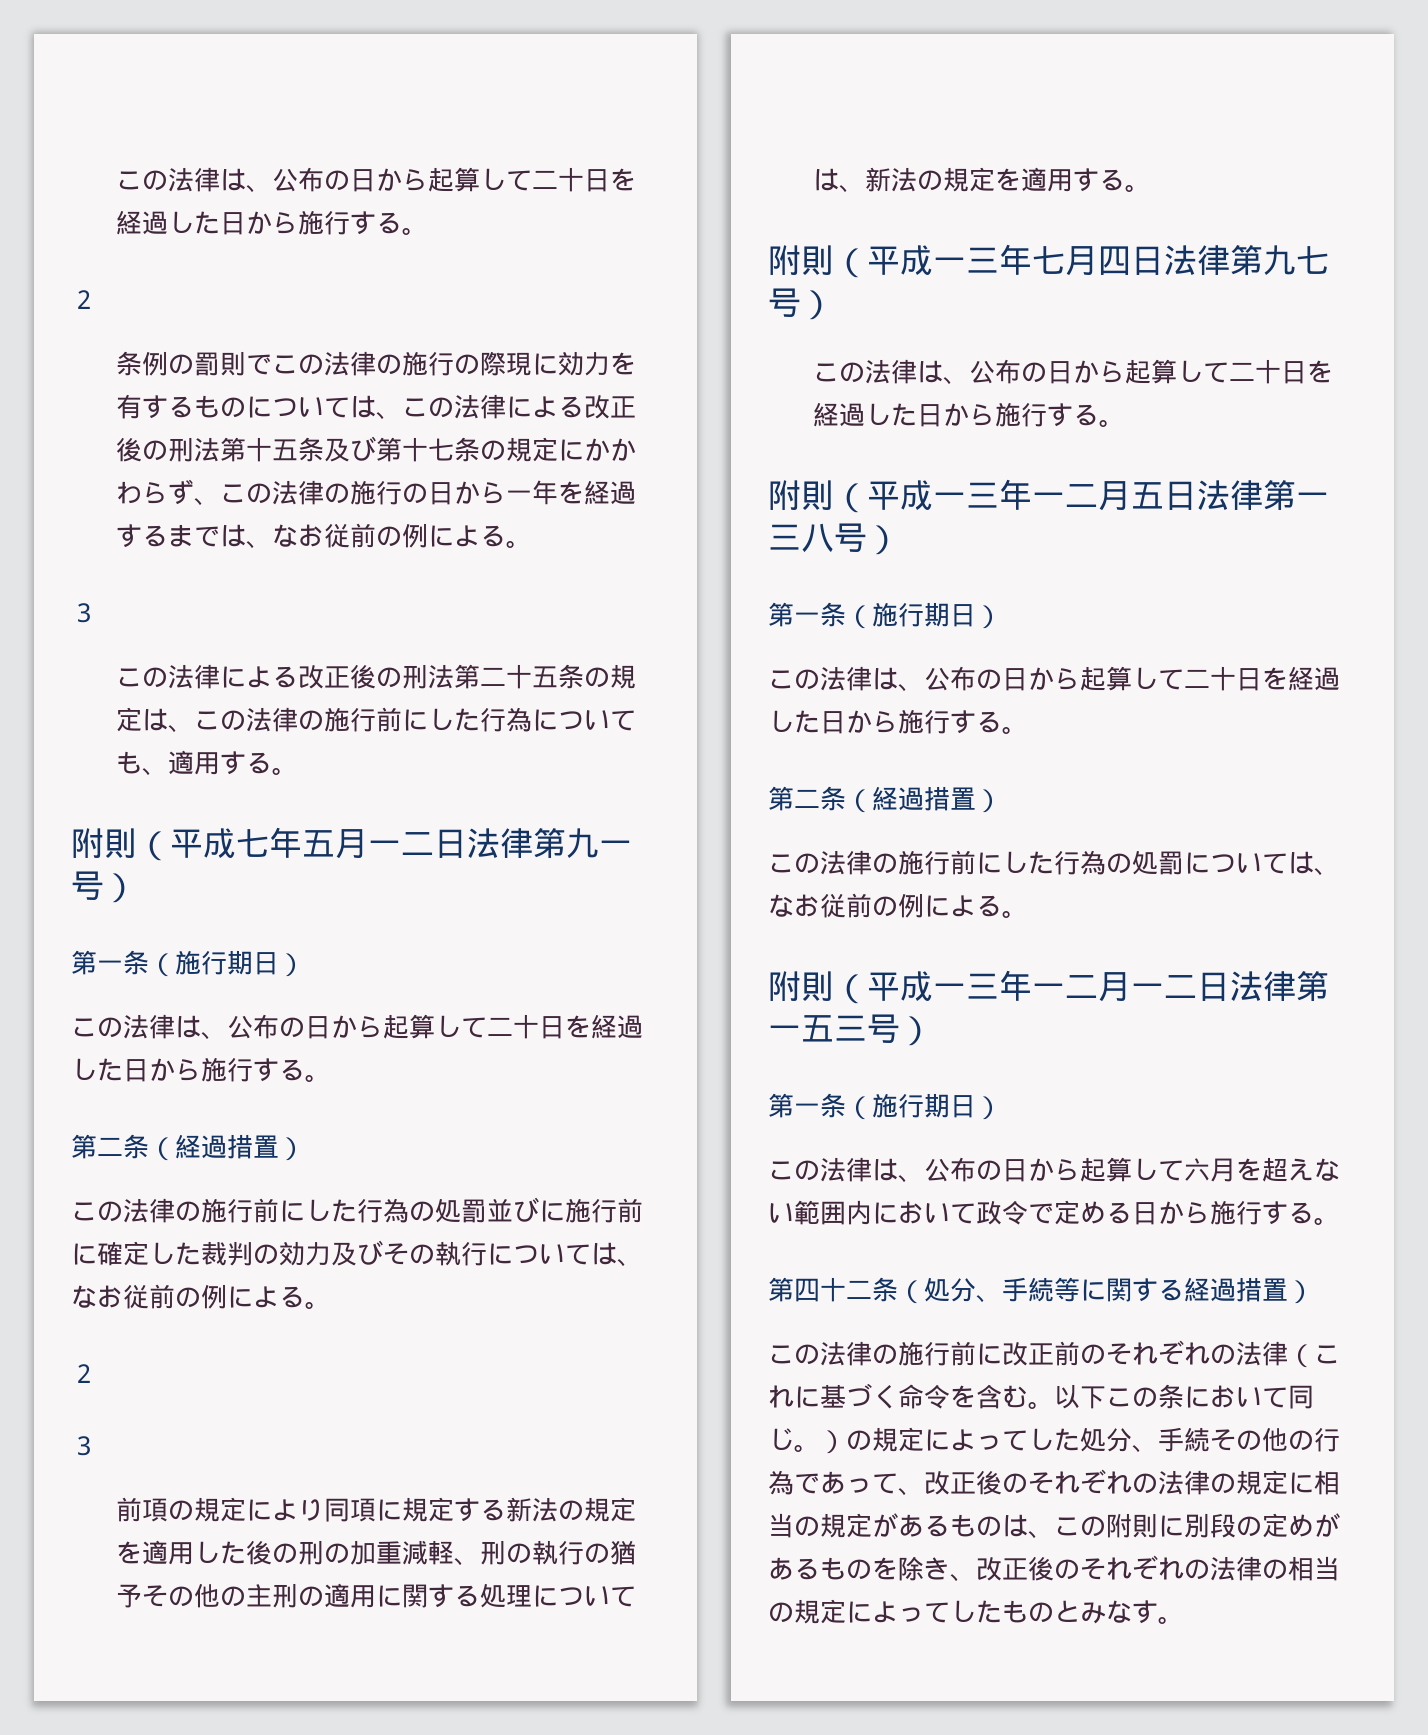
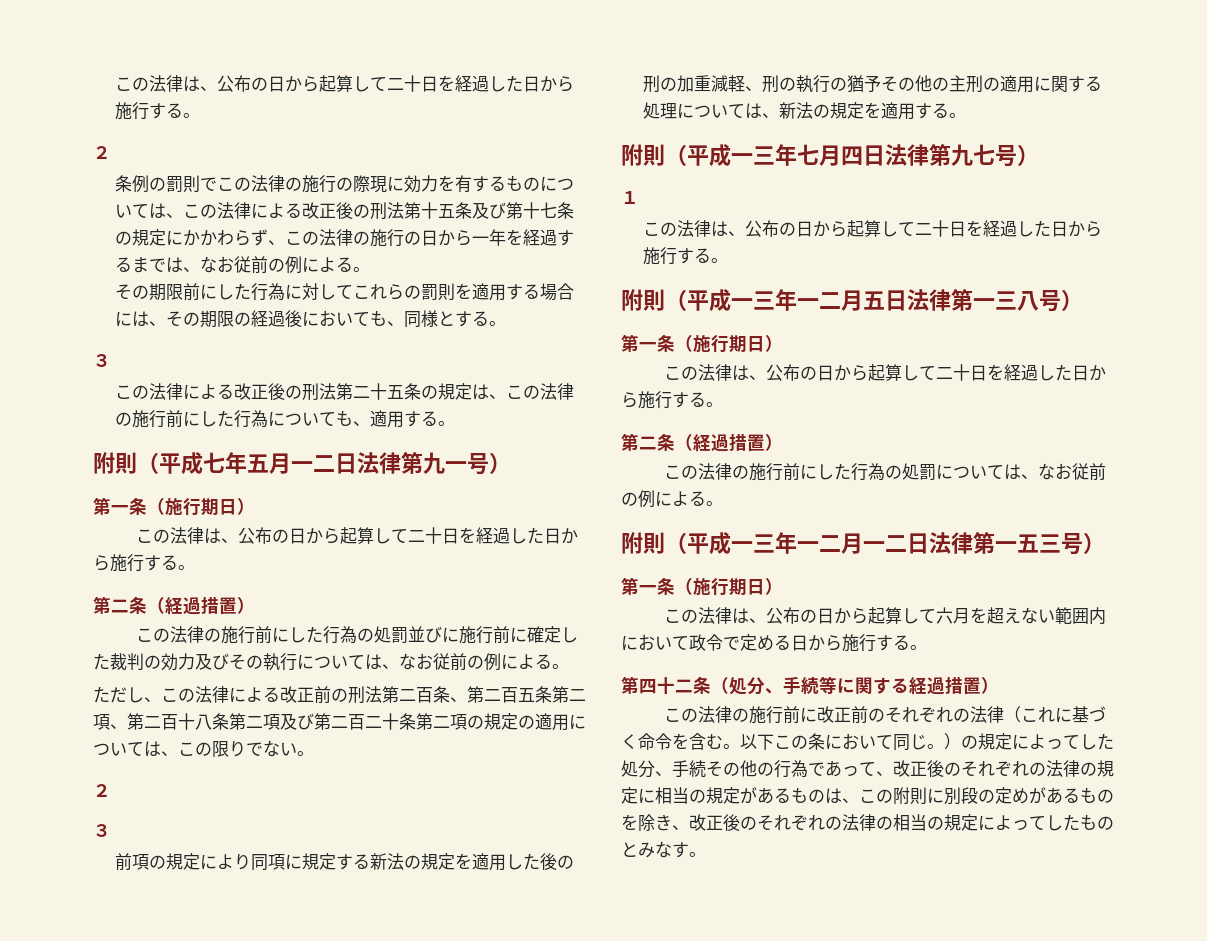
(533, 544) none -> [115,283,575,301] [115,310,507,328] // その期限前にした行為に対してこれらの罰則を適用する場合には、その期限の経過後においても、同様とする。
(331, 1305) none -> [93,686,586,704] [93,713,586,731] [93,740,314,757] // ただし、この法律による改正前の刑法第二百条、第二百五条第二項、第二百十八条第二項及び第二百二十条第二項の規定の適用については、この限りでない。
(834, 305) none -> [621,191,639,204] // １

